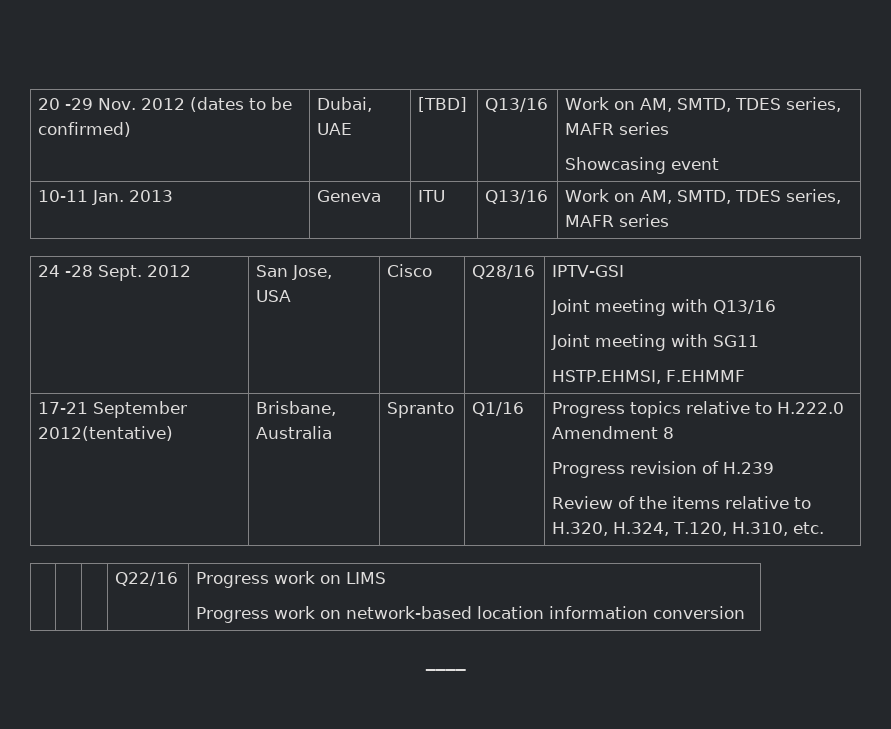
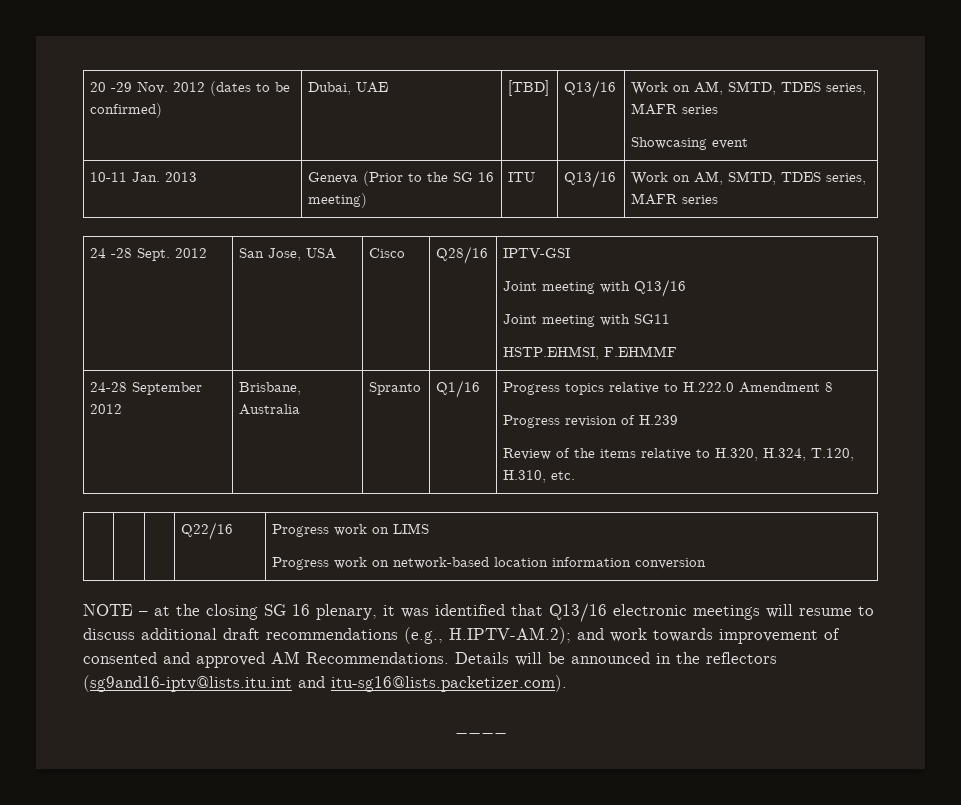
(382, 196) none -> [363,171,495,186] [308,193,368,208] (Prior to the SG 16 meeting)
[38,401,188,418] [38,426,174,441] 17-21 September 2012(tentative) -> [90,382,203,395] [90,404,123,414] 24-28 September 2012
(746, 612) none -> [83,603,874,622] [83,627,840,644] [83,651,777,668] [83,675,567,692] // NOTE – at the closing SG 16 plenary, it was identified that Q13/16 electronic meetings will resume to discuss additional draft recommendations (e.g., H.IPTV-AM.2); and work towards improvement of consented and approved AM Recommendations. Details will be announced in the reflectors (sg9and16-iptv@lists.itu.int and itu-sg16@lists.packetizer.com).

